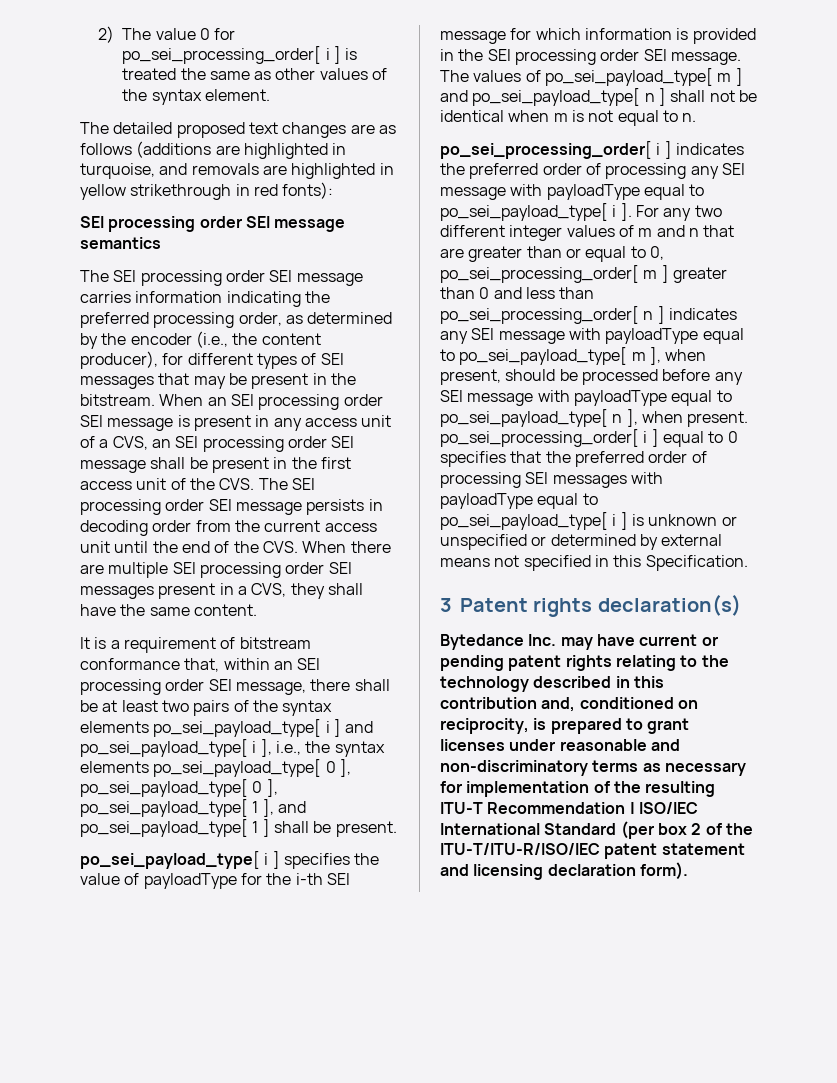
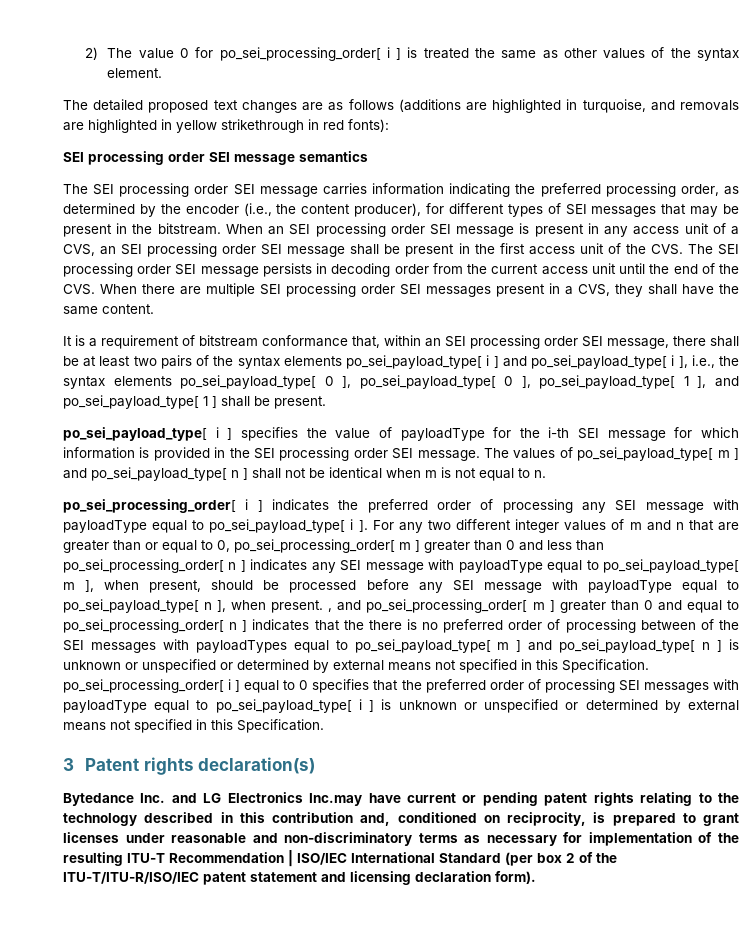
(749, 419) none -> [328,599,740,613] [63,619,739,633] [63,639,739,653] [63,659,649,673] , and po_sei_processing_order[ m ] greater than 0 and equal to po_sei_processing_order[ n ] indicates that the there is no preferred order of processing between of the SEI messages with payloadTypes equal to po_sei_payload_type[ m ] and po_sei_payload_type[ n ] is unknown or unspecified or determined by external means not specified in this Specification.
[560,637,593,650] may -> [171,792,363,806] and LG Electronics Inc.may

